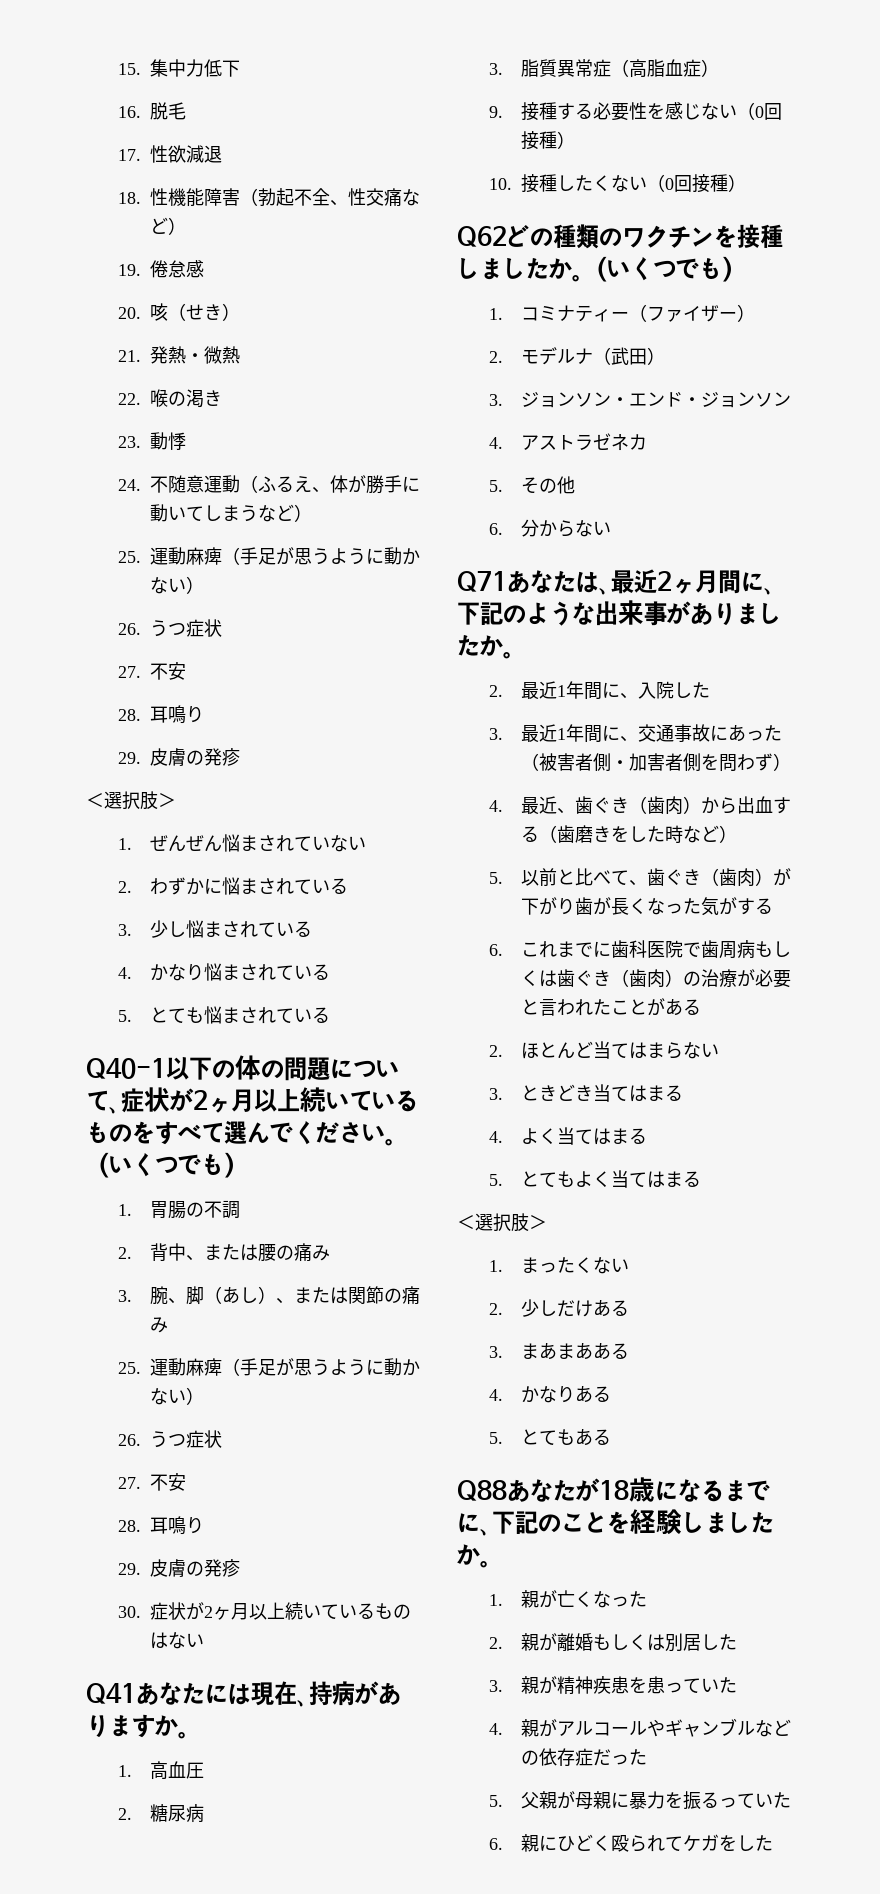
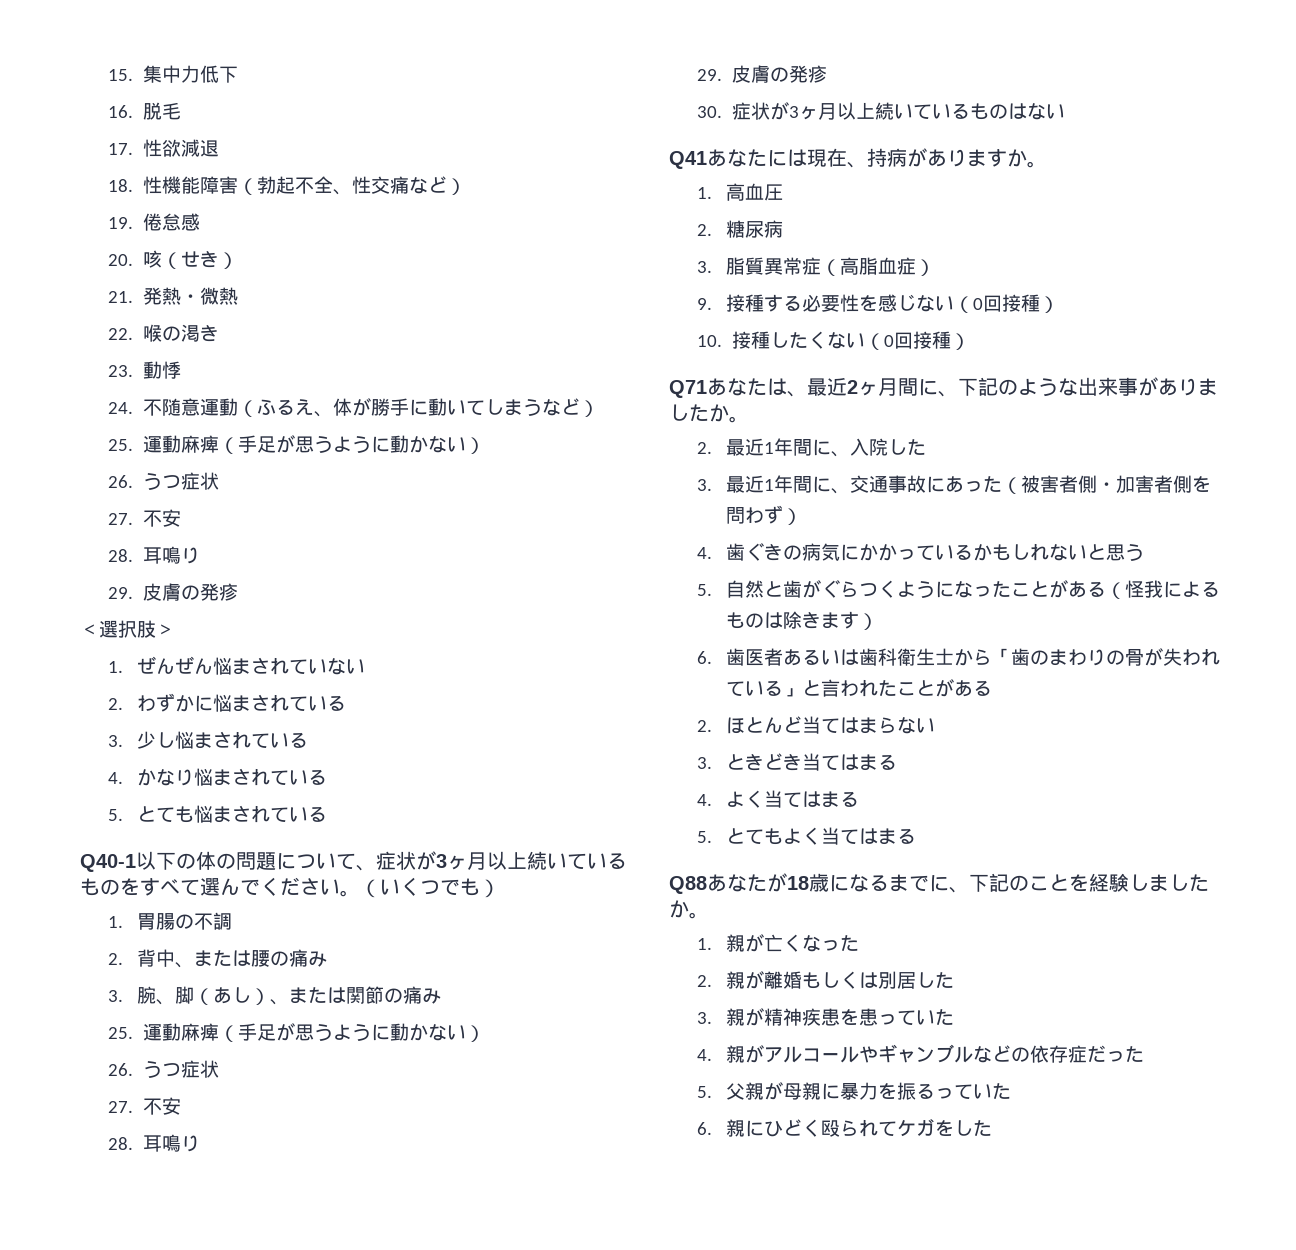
[193,1090,208,1110] 2 -> [436,854,447,868] 3
[203,1606,213,1618] 2 -> [788,106,799,118] 3
[457,224,783,249] [457,256,745,282] [488,304,755,322] [488,347,665,365] [488,392,791,408] [488,433,647,451] [488,476,575,494] [488,519,611,537] // Q62どの種類のワクチンを接種しましたか。（いくつでも） // 1.コミナティー（ファイザー） // 2.モデルナ（武田） // 3.ジョンソン・エンド・ジョンソン // 4.アストラゼネカ // 5.その他 // 6.分からない -> (970, 341) none
[520,796,791,814] [520,825,737,843] [488,868,791,886] [520,897,773,916] [488,940,791,959] [520,969,791,988] 最近、歯ぐき（歯肉）から出血する（歯磨きをした時など） // 5.以前と比べて、歯ぐき（歯肉）が下がり歯が長くなった気がする // 6.これまでに歯科医院で歯周病もしくは歯ぐき（歯肉）の治療が必要 -> [725,543,1144,561] [697,580,1220,599] [725,611,878,630] [697,648,1220,666] [725,680,802,697] 歯ぐきの病気にかかっているかもしれないと思う // 5.自然と歯がぐらつくようになったことがある（怪我によるものは除きます） // 6.歯医者あるいは歯科衛生士から「歯のまわりの骨が失われている」
[457,1213,547,1232] [488,1257,629,1274] [488,1299,629,1317] [488,1342,629,1360] [488,1385,611,1403] [488,1428,611,1446] // ＜選択肢＞ // 1.まったくない // 2.少しだけある // 3.まあまあある // 4.かなりある // 5.とてもある -> (916, 836) none

